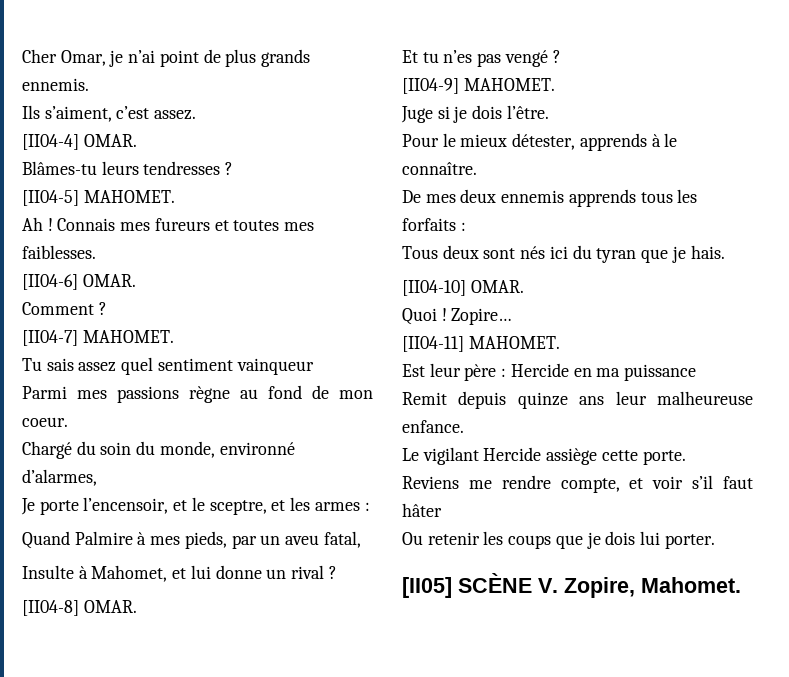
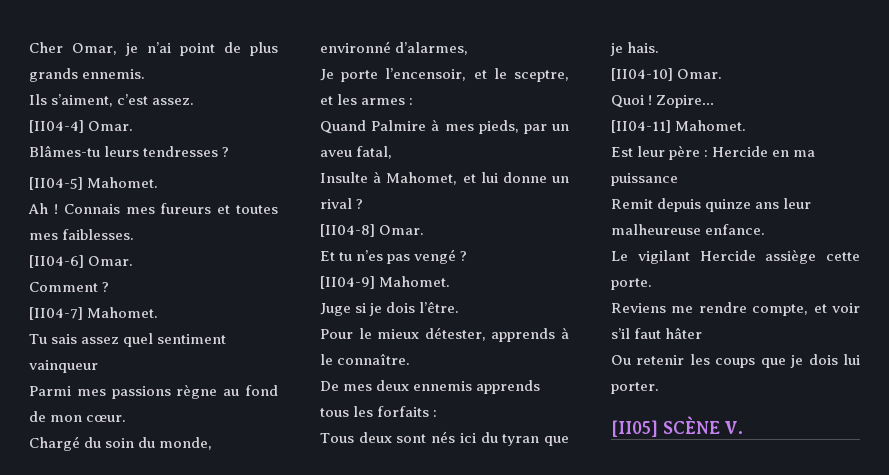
[83,134,137,147] OMAR. -> [88,121,134,131] Omar.
[83,190,175,203] MAHOMET. -> [87,177,159,188] Mahomet.
[82,274,136,287] OMAR. -> [88,256,134,266] Omar.
[82,330,174,343] MAHOMET. -> [87,307,159,318] Mahomet.
[22,417,68,427] coeur. -> [86,415,127,422] cœur.
[83,600,137,613] OMAR. -> [379,225,425,235] Omar.
[463,78,555,91] MAHOMET. -> [379,276,451,287] Mahomet.
[470,280,524,293] OMAR. -> [677,69,723,79] Omar.
[468,336,560,349] MAHOMET. -> [675,120,747,131] Mahomet.
[564,577,741,598] Zopire, Mahomet. -> (744, 427) none

